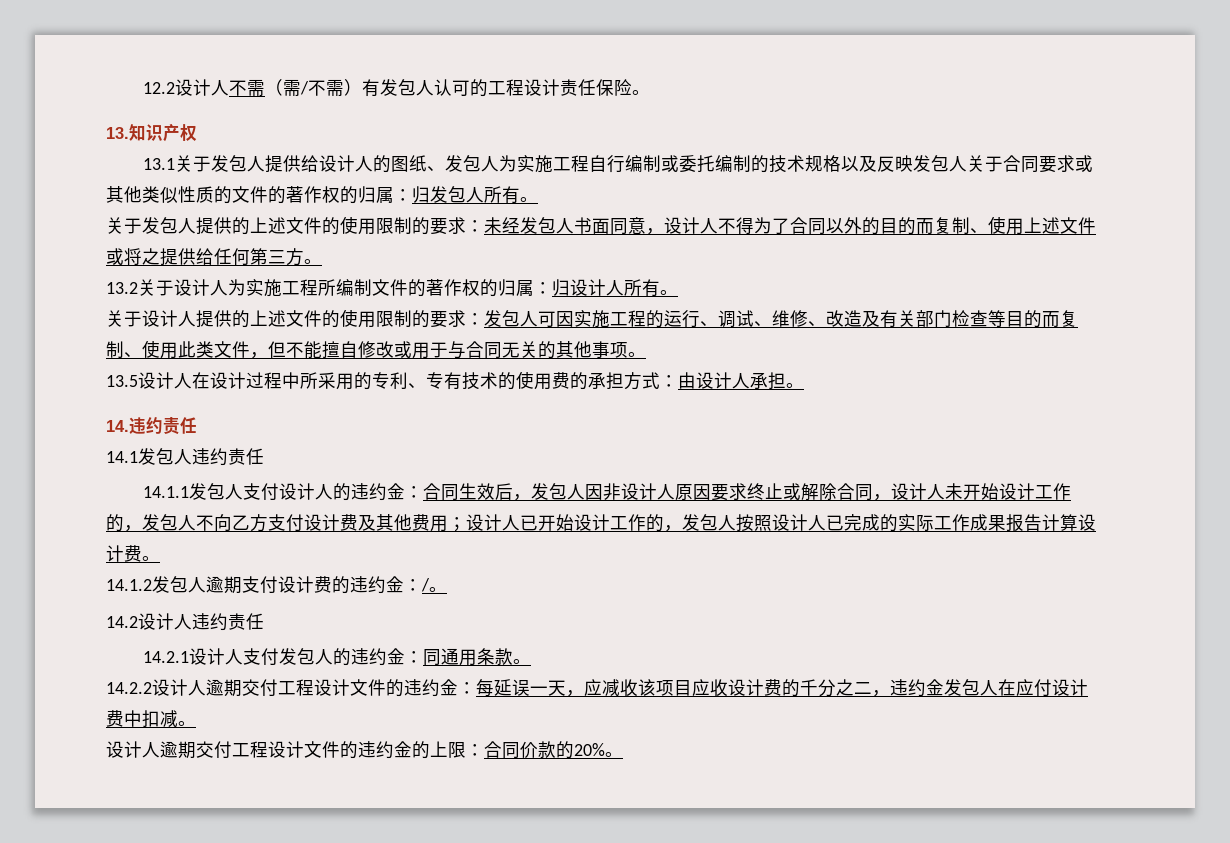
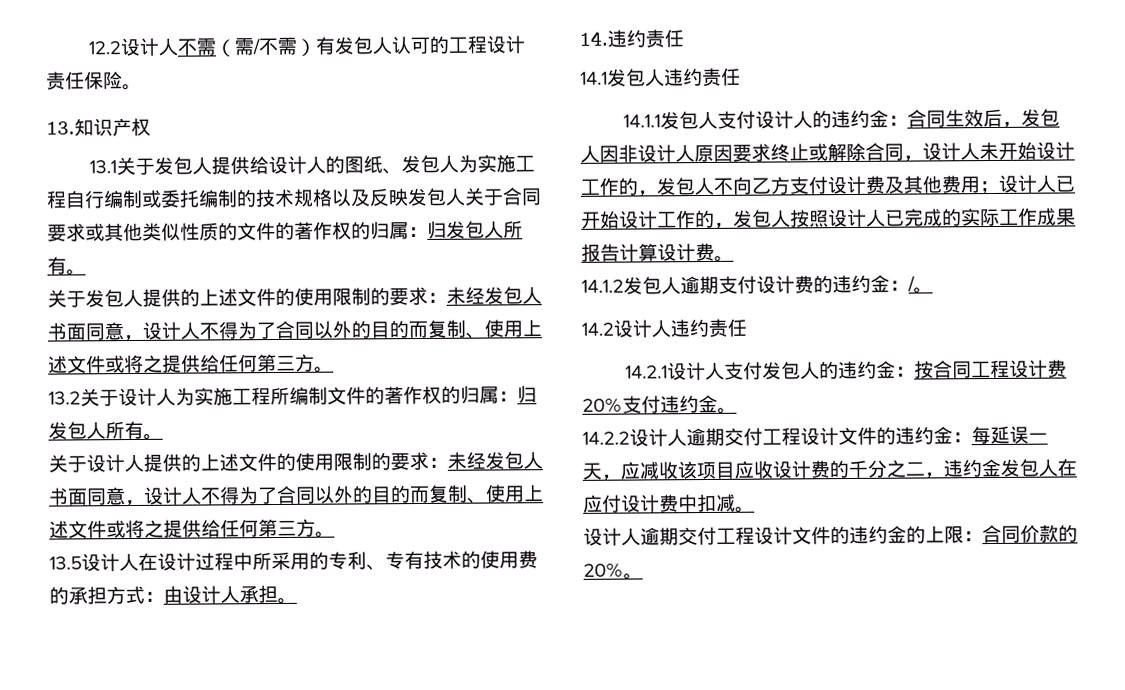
[570,279,606,296] 设计 -> [48,421,87,440] 发包
[484,310,1078,328] [106,340,628,359] 发包人可因实施工程的运行、调试、维修、改造及有关部门检查等目的而复制、使用此类文件，但不能擅自修改或用于与合同无关的其他事项 -> [447,451,543,470] [48,484,544,507] [49,518,316,539] 未经发包人书面同意，设计人不得为了合同以外的目的而复制、使用上述文件或将之提供给任何第三方
[422,648,513,666] 同通用条款 -> [914,359,1068,379] [582,394,718,414] 按合同工程设计费20%支付违约金

